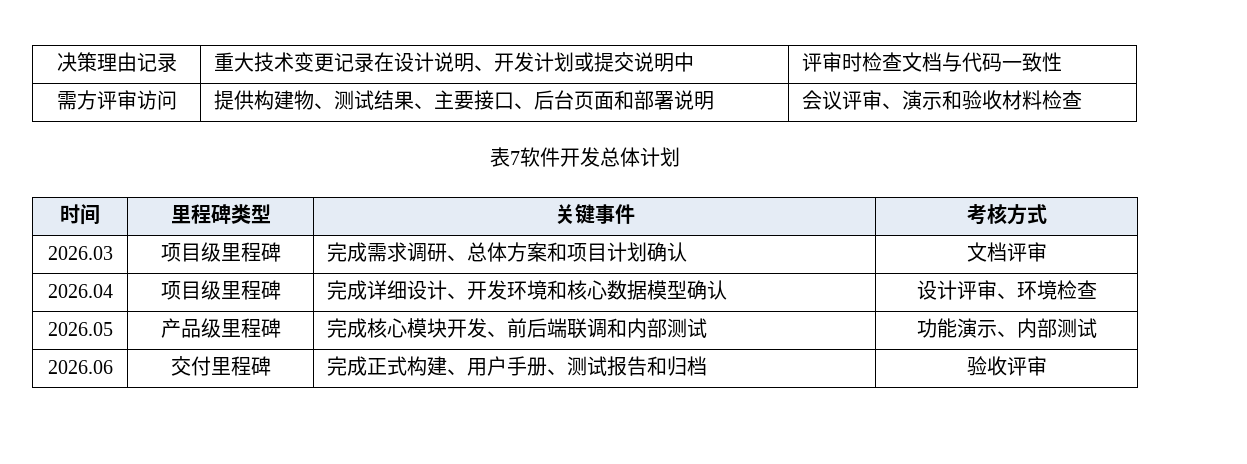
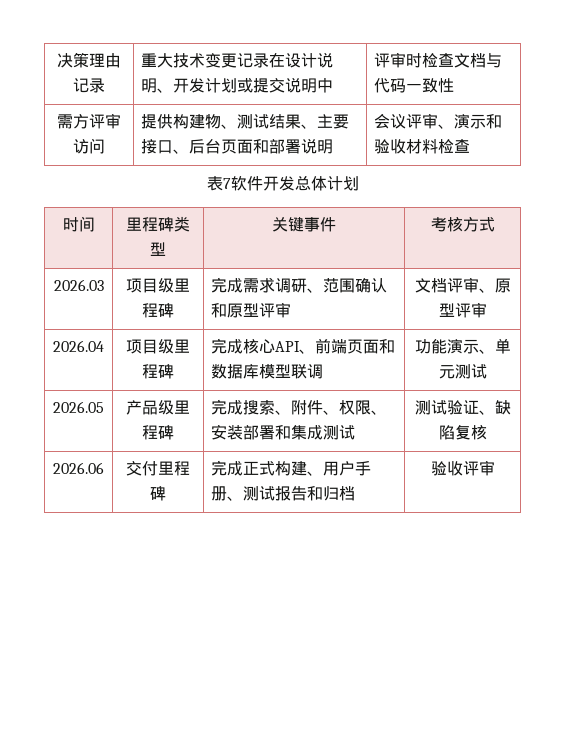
[466,242,687,262] 总体方案和项目计划确认 -> [323,278,388,293] [211,302,292,318] 范围确认和原型评审
(1047, 252) none -> [478,278,511,293] [438,302,487,318] 、原型评审
[366,280,727,300] [916,280,1097,300] 详细设计、开发环境和核心数据模型确认 | 设计评审、环境检查 -> [243,338,396,354] [211,364,324,379] [414,338,511,354] [438,364,487,379] 核心API、前端页面和数据库模型联调 | 功能演示、单元测试
[366,318,707,339] [916,318,1097,338] 核心模块开发、前后端联调和内部测试 | 功能演示、内部测试 -> [243,400,388,415] [211,424,356,440] [414,400,511,415] [438,425,487,440] 搜索、附件、权限、安装部署和集成测试 | 测试验证、缺陷复核

